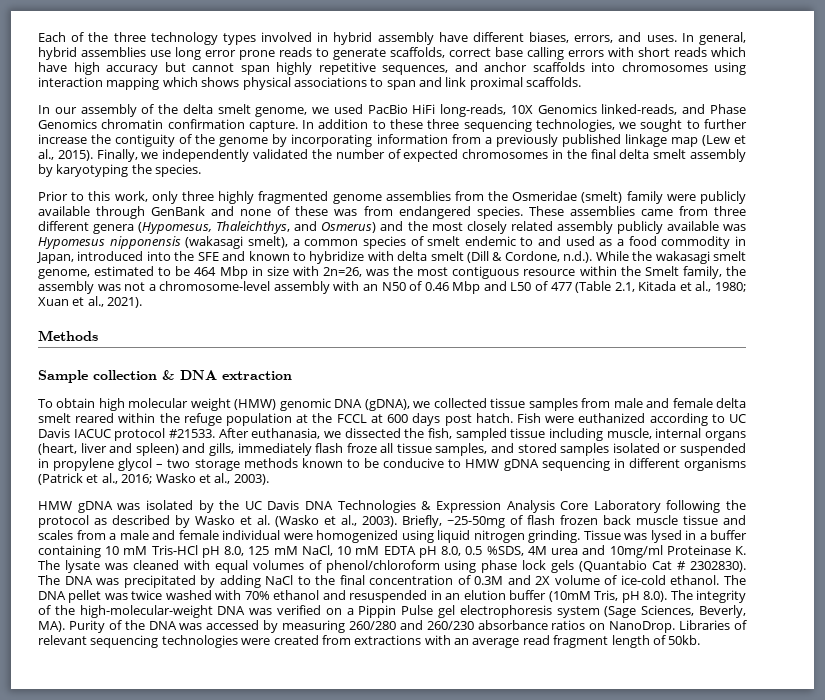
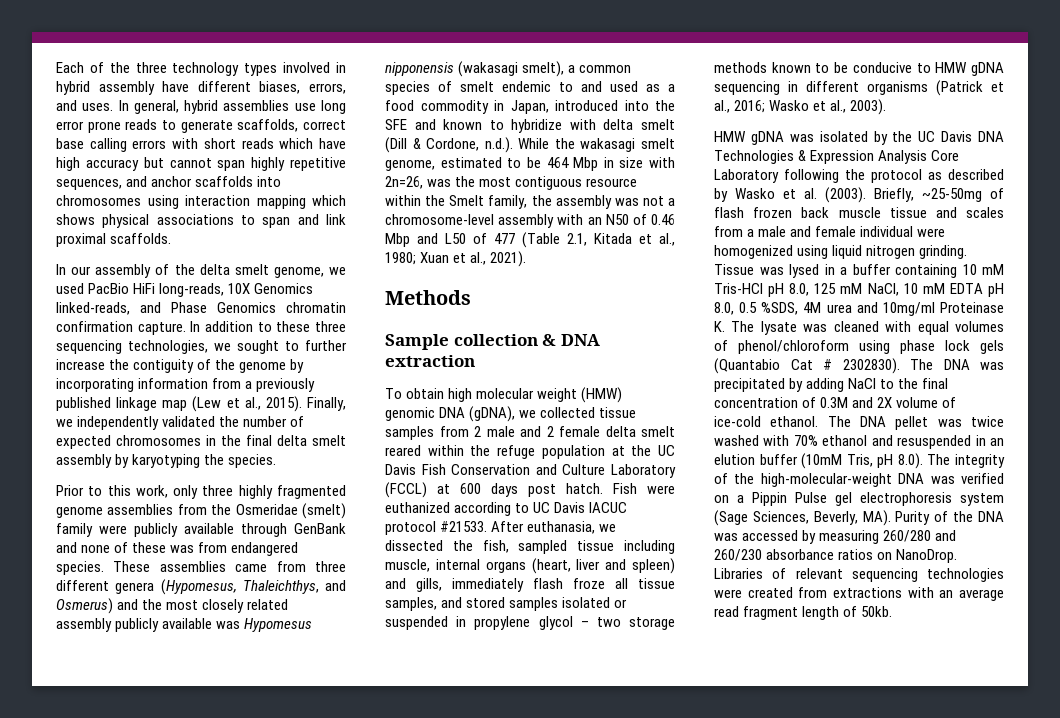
[613,398,670,408] male and -> [474,426,554,437] 2 male and 2
[336,414,367,423] FCCL -> [658,445,675,456] [385,464,676,478] [385,482,427,498] UC Davis Fish Conservation and Culture Laboratory (FCCL)
[275,515,397,527] (Wasko et al., 2003). -> [825,187,866,203] (2003).

